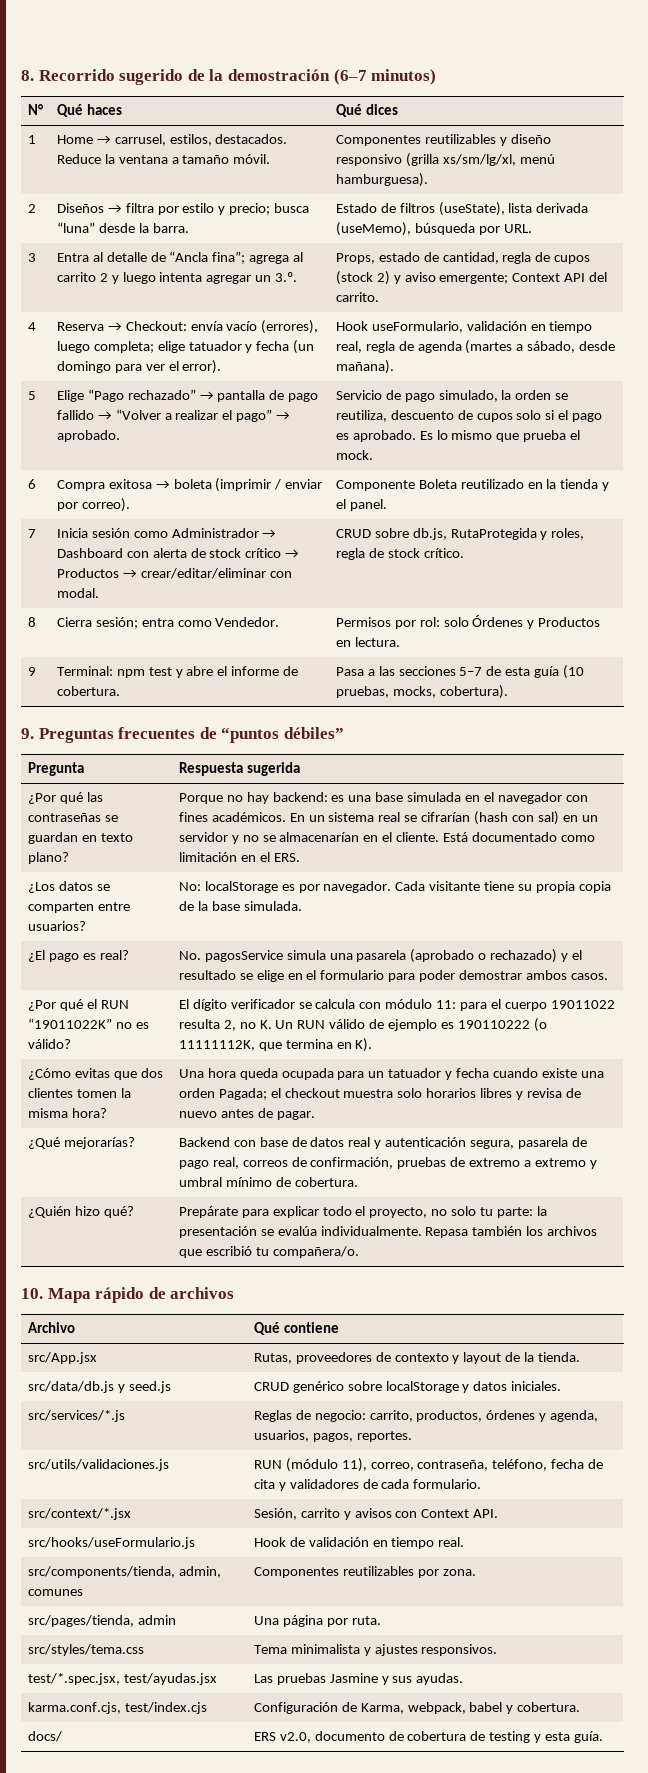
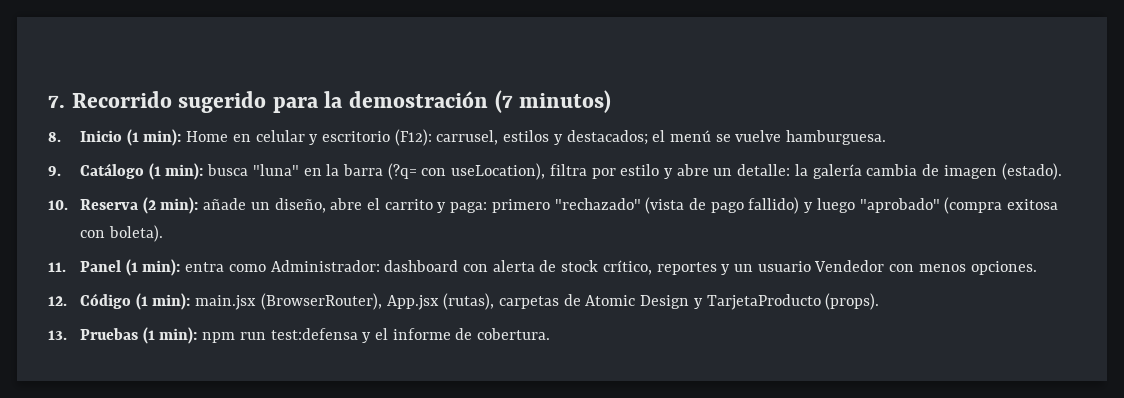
[21,70,34,81] 8. -> [48,95,65,108] 7.
[187,69,205,81] de -> [272,97,319,113] para
[333,69,367,85] (6–7 -> [494,90,513,113] (7
[27,104,44,115] [56,104,122,117] [335,104,398,117] [27,135,36,144] [56,134,288,146] [56,154,271,164] [335,134,551,146] [335,153,555,167] [335,173,428,187] [27,204,36,213] [56,203,310,215] [56,222,189,233] [335,202,589,216] [335,222,532,236] [27,253,36,262] [56,251,304,264] [56,272,298,284] [335,252,591,264] [335,271,608,285] [335,292,379,302] [27,322,36,331] [56,320,319,334] [56,340,315,354] [56,360,222,374] [335,321,593,333] [335,340,616,354] [335,360,394,374] [27,391,36,400] [56,389,319,402] [56,409,291,422] [56,430,120,442] [335,390,569,402] [335,410,603,422] [335,430,581,442] [335,450,373,460] [27,479,36,489] [56,478,323,492] [56,498,130,512] [335,479,610,491] [335,499,387,511] [27,529,36,538] [56,528,277,538] [56,548,300,558] [56,568,292,579] [56,588,99,598] [335,528,585,540] [335,548,464,560] [27,617,36,627] [56,617,280,629] [335,615,601,629] [335,637,400,647] [27,667,36,676] [56,666,299,678] [56,686,120,696] [335,665,585,679] [335,685,508,699] [21,727,344,743] [27,762,84,776] [178,762,300,776] [27,792,103,804] [27,813,118,822] [27,832,133,844] [27,852,69,864] [178,792,588,804] [178,811,598,825] [178,832,595,844] [178,852,300,862] [27,881,110,893] [27,902,130,913] [27,921,86,931] [178,881,611,893] [178,901,302,911] [27,950,129,962] [178,949,583,963] [178,970,608,982] [27,999,129,1011] [27,1018,149,1029] [27,1039,71,1049] [178,999,615,1011] [178,1018,547,1032] [178,1038,373,1052] [27,1068,163,1080] [27,1088,131,1098] [27,1108,107,1118] [178,1068,604,1080] [178,1088,581,1100] [178,1108,315,1120] [27,1137,135,1149] [178,1137,587,1149] [178,1157,597,1169] [178,1177,358,1187] [27,1206,134,1218] [178,1206,547,1218] [178,1226,598,1238] [178,1246,359,1258] [21,1287,235,1303] [27,1322,75,1333] [253,1322,339,1335] [27,1352,97,1364] [253,1352,581,1364] [27,1381,171,1393] [253,1381,562,1393] [27,1410,125,1422] [253,1410,599,1422] [253,1430,412,1442] [27,1459,169,1471] [253,1458,604,1472] [253,1479,482,1491] [27,1508,131,1520] [253,1508,499,1520] [27,1537,195,1549] [253,1537,465,1549] [27,1566,221,1578] [27,1589,83,1596] [253,1566,476,1578] [27,1615,176,1627] [253,1615,381,1627] [27,1644,144,1656] [253,1644,498,1656] [27,1673,217,1685] [253,1673,464,1685] [27,1702,207,1714] [253,1702,581,1714] [27,1731,62,1742] [253,1731,604,1743] // N° | Qué haces | Qué dices // 1 | Home → carrusel, estilos, destacados. Reduce la ventana a tamaño móvil. | Componentes reutilizables y diseño responsivo (grilla xs/sm/lg/xl, menú hamburguesa). // 2 | Diseños → filtra por estilo y precio; busca “luna” desde la barra. | Estado de filtros (useState), lista derivada (useMemo), búsqueda por URL. // 3 | Entra al detalle de “Ancla fina”; agrega al carrito 2 y luego intenta agregar un 3.º. | Props, estado de cantidad, regla de cupos (stock 2) y aviso emergente; Context API del carrito. // 4 | Reserva → Checkout: envía vacío (errores), luego completa; elige tatuador y fecha (un domingo para ver el error). | Hook useFormulario, validación en tiempo real, regla de agenda (martes a sábado, desde mañana). // 5 | Elige “Pago rechazado” → pantalla de pago fallido → “Volver a realizar el pago” → aprobado. | Servicio de pago simulado, la orden se reutiliza, descuento de cupos solo si el pago es aprobado. Es lo mismo que prueba el mock. // 6 | Compra exitosa → boleta (imprimir / enviar por correo). | Componente Boleta reutilizado en la tienda y el panel. // 7 | Inicia sesión como Administrador → Dashboard con alerta de stock crítico → Productos → crear/editar/eliminar con modal. | CRUD sobre db.js, RutaProtegida y roles, regla de stock crítico. // 8 | Cierra sesión; entra como Vendedor. | Permisos por rol: solo Órdenes y Productos en lectura. // 9 | Terminal: npm test y abre el informe de cobertura. | Pasa a las secciones 5–7 de esta guía (10 pruebas, mocks, cobertura). // 9. Preguntas frecuentes de “puntos débiles” // Pregunta | Respuesta sugerida // ¿Por qué las contraseñas se guardan en texto plano? | Porque no hay backend: es una base simulada en el navegador con fines académicos. En un sistema real se cifrarían (hash con sal) en un servidor y no se almacenarían en el cliente. Está documentado como limitación en el ERS. // ¿Los datos se comparten entre usuarios? | No: localStorage es por navegador. Cada visitante tiene su propia copia de la base simulada. // ¿El pago es real? | No. pagosService simula una pasarela (aprobado o rechazado) y el resultado se elige en el formulario para poder demostrar ambos casos. // ¿Por qué el RUN “19011022K” no es válido? | El dígito verificador se calcula con módulo 11: para el cuerpo 19011022 resulta 2, no K. Un RUN válido de ejemplo es 190110222 (o 11111112K, que termina en K). // ¿Cómo evitas que dos clientes tomen la misma hora? | Una hora queda ocupada para un tatuador y fecha cuando existe una orden Pagada; el checkout muestra solo horarios libres y revisa de nuevo antes de pagar. // ¿Qué mejorarías? | Backend con base de datos real y autenticación segura, pasarela de pago real, correos de confirmación, pruebas de extremo a extremo y umbral mínimo de cobertura. // ¿Quién hizo qué? | Prepárate para explicar todo el proyecto, no solo tu parte: la presentación se evalúa individualmente. Repasa también los archivos que escribió tu compañera/o. // 10. Mapa rápido de archivos // Archivo | Qué contiene // src/App.jsx | Rutas, proveedores de contexto y layout de la tienda. // src/data/db.js y seed.js | CRUD genérico sobre localStorage y datos iniciales. // src/services/*.js | Reglas de negocio: carrito, productos, órdenes y agenda, usuarios, pagos, reportes. // src/utils/validaciones.js | RUN (módulo 11), correo, contraseña, teléfono, fecha de cita y validadores de cada formulario. // src/context/*.jsx | Sesión, carrito y avisos con Context API. // src/hooks/useFormulario.js | Hook de validación en tiempo real. // src/components/tienda, admin, comunes | Componentes reutilizables por zona. // src/pages/tienda, admin | Una página por ruta. // src/styles/tema.css | Tema minimalista y ajustes responsivos. // test/*.spec.jsx, test/ayudas.jsx | Las pruebas Jasmine y sus ayudas. // karma.conf.cjs, test/index.cjs | Configuración de Karma, webpack, babel y cobertura. // docs/ | ERS v2.0, documento de cobertura de testing y esta guía. -> [48,129,887,146] [48,163,1062,180] [48,197,1059,214] [79,225,163,242] [48,259,1037,276] [48,293,880,310] [48,327,551,344] // 8. Inicio (1 min): Home en celular y escritorio (F12): carrusel, estilos y destacados; el menú se vuelve hamburguesa. // 9. Catálogo (1 min): busca "luna" en la barra (?q= con useLocation), filtra por estilo y abre un detalle: la galería cambia de imagen (estado). // 10. Reserva (2 min): añade un diseño, abre el carrito y paga: primero "rechazado" (vista de pago fallido) y luego "aprobado" (compra exitosa con boleta). // 11. Panel (1 min): entra como Administrador: dashboard con alerta de stock crítico, reportes y un usuario Vendedor con menos opciones. // 12. Código (1 min): main.jsx (BrowserRouter), App.jsx (rutas), carpetas de Atomic Design y TarjetaProducto (props). // 13. Pruebas (1 min): npm run test:defensa y el informe de cobertura.

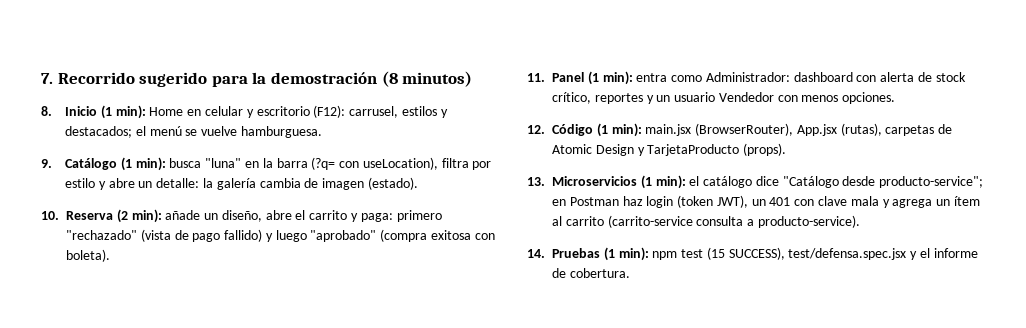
[494,90,513,113] (7 -> [381,71,398,87] (8
[79,327,358,344] Pruebas (1 min): npm run test:defensa -> [552,175,984,189] [552,195,980,208] [552,215,860,228] [527,247,907,261] Microservicios (1 min): el catálogo dice "Catálogo desde producto-service"; en Postman haz login (token JWT), un 401 con clave mala y agrega un ítem al carrito (carrito-service consulta a producto-service). // 14. Pruebas (1 min): npm test (15 SUCCESS), test/defensa.spec.jsx

